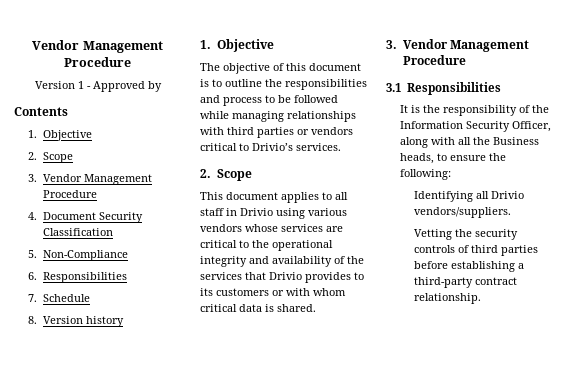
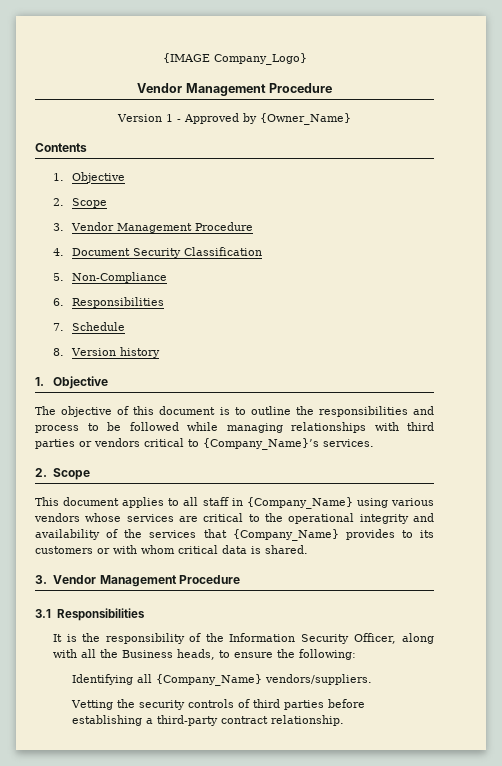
(32, 45) none -> [162,53,307,65] {IMAGE Company_Logo} //
(162, 86) none -> [260,113,351,125] {Owner_Name}
[252,143,293,151] Drivio’s -> [203,438,319,450] {Company_Name}’s
[240,208,273,216] Drivio -> [246,497,353,509] {Company_Name}
[269,272,302,280] Drivio -> [232,529,339,541] {Company_Name}
[491,191,525,199] Drivio -> [155,674,262,686] {Company_Name}

